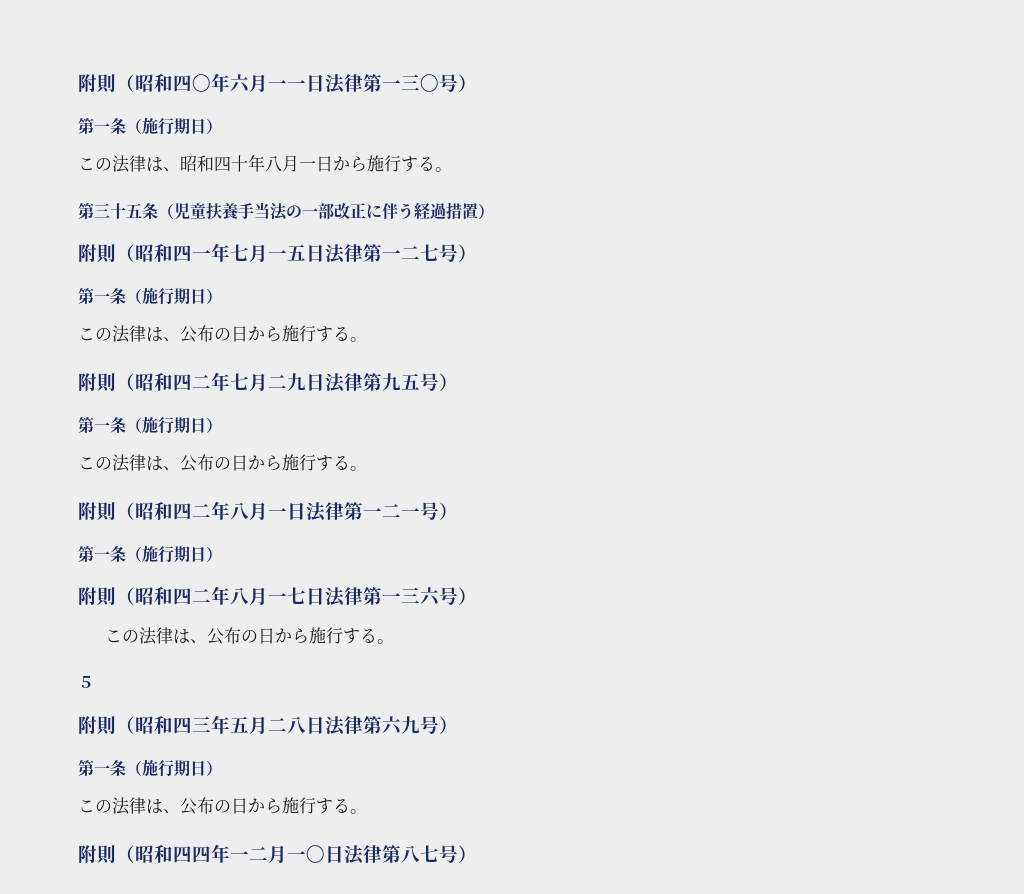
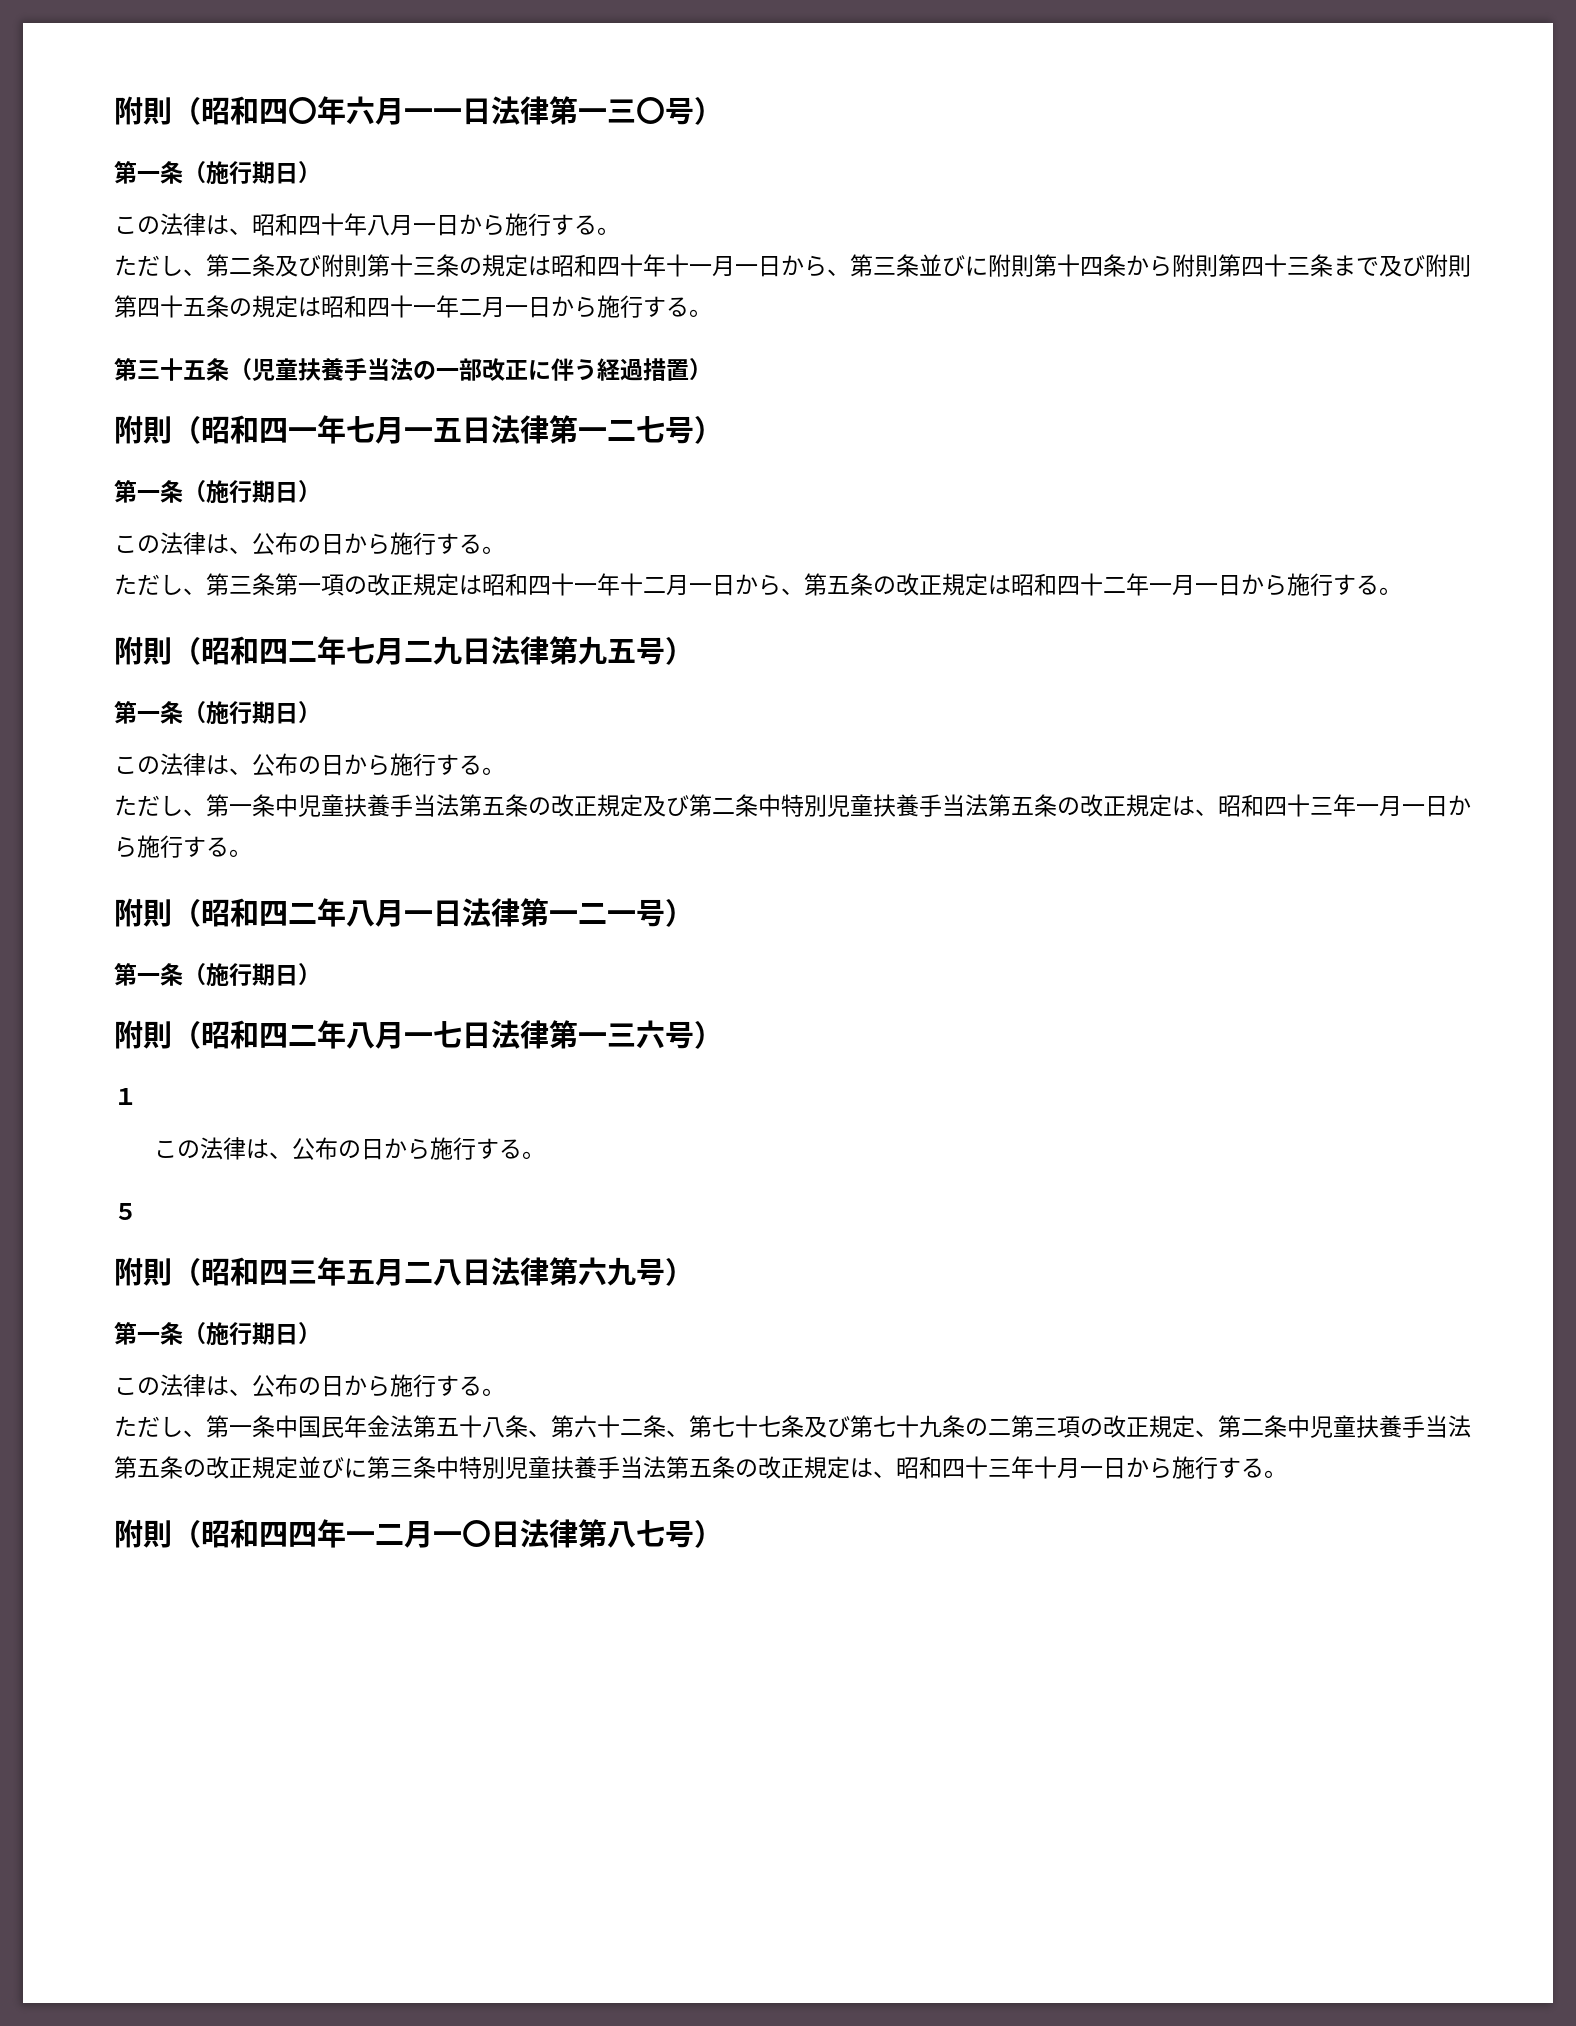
(452, 169) none -> [114,254,1471,277] [114,295,712,318] // ただし、第二条及び附則第十三条の規定は昭和四十年十一月一日から、第三条並びに附則第十四条から附則第四十三条まで及び附則第四十五条の規定は昭和四十一年二月一日から施行する。
(367, 339) none -> [114,573,1402,596] // ただし、第三条第一項の改正規定は昭和四十一年十二月一日から、第五条の改正規定は昭和四十二年一月一日から施行する。
(367, 468) none -> [114,794,1471,817] [114,835,252,858] // ただし、第一条中児童扶養手当法第五条の改正規定及び第二条中特別児童扶養手当法第五条の改正規定は、昭和四十三年一月一日から施行する。
(477, 596) none -> [114,1088,137,1105] // １
(367, 811) none -> [114,1415,1471,1438] [114,1456,1287,1479] // ただし、第一条中国民年金法第五十八条、第六十二条、第七十七条及び第七十九条の二第三項の改正規定、第二条中児童扶養手当法第五条の改正規定並びに第三条中特別児童扶養手当法第五条の改正規定は、昭和四十三年十月一日から施行する。

